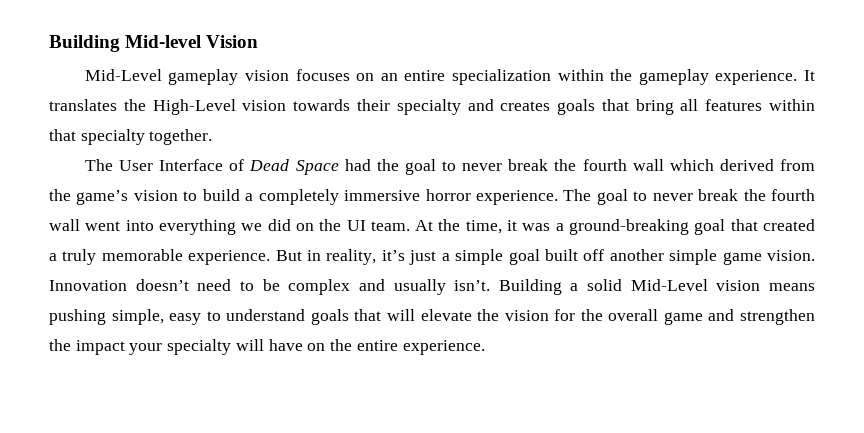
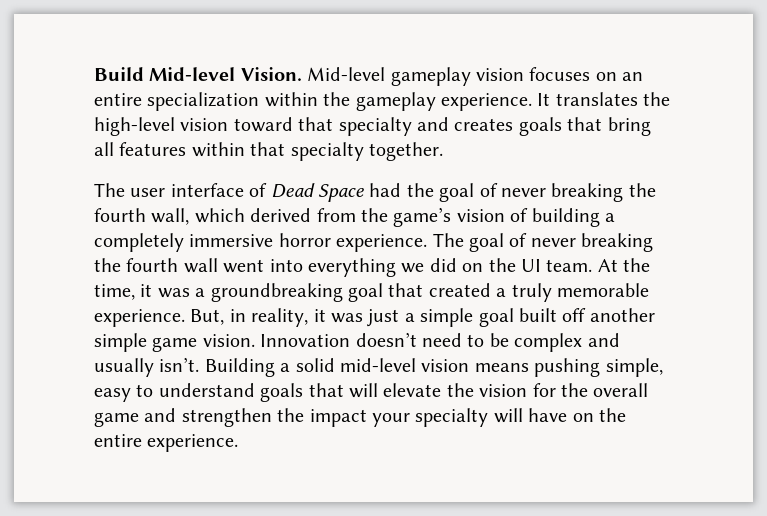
[49,35,259,52] [84,69,162,81] Building Mid-level Vision // Mid-Level -> [94,67,386,81] Build Mid-level Vision. Mid-level
[152,99,390,115] High-Level vision towards their -> [94,117,334,136] high-level vision toward that
[119,159,224,171] User Interface -> [130,183,244,197] user interface
[442,159,664,171] to never break the fourth wall -> [479,183,656,202] [94,208,190,225] of never breaking the fourth wall,
[183,189,240,201] to build -> [510,208,600,227] of building
[633,189,739,201] to never break -> [509,233,654,252] of never breaking
[569,219,690,235] ground-breaking -> [210,283,343,302] groundbreaking
[275,250,302,261] But -> [190,309,225,325] But,
[381,250,405,261] it’s -> [313,309,363,323] it was
[630,279,708,291] Mid-Level -> [340,358,416,372] mid-level

